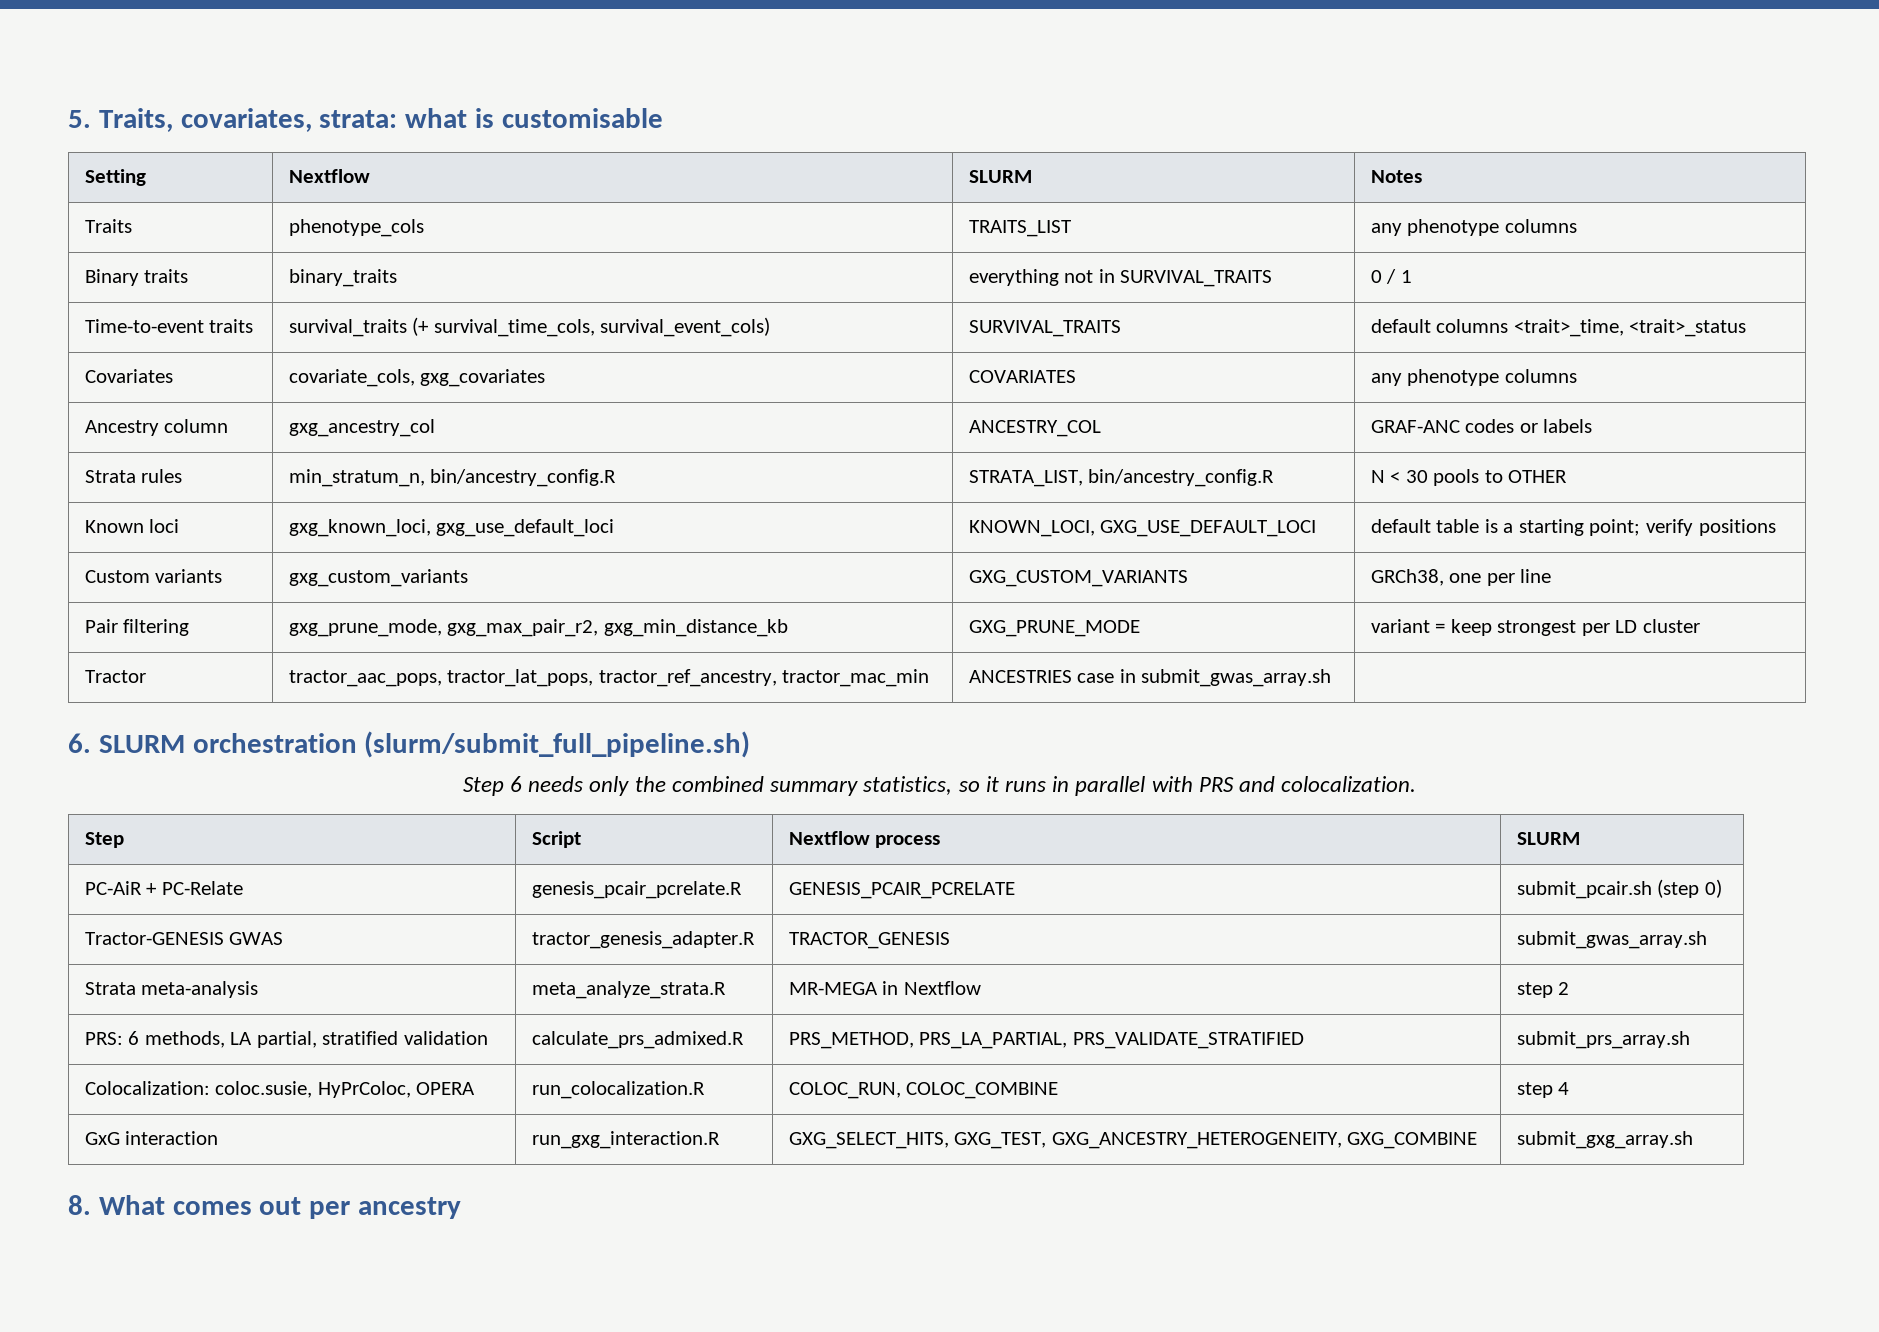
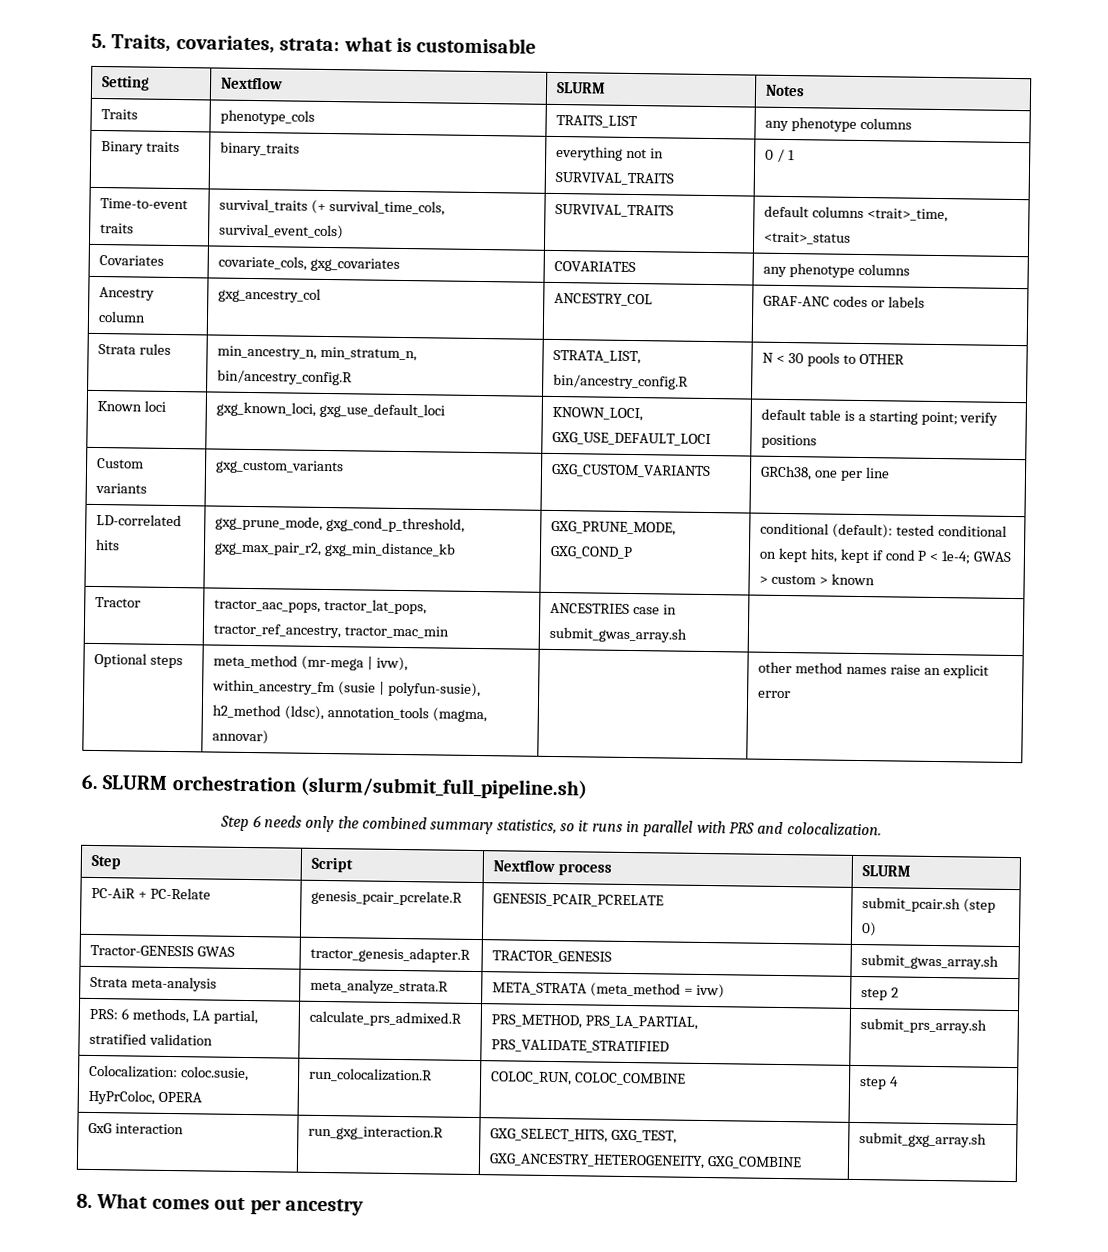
(183, 476) none -> [216,345,317,360] min_ancestry_n,
[84,619,190,636] Pair filtering -> [95,513,182,527] [94,538,120,551] LD-correlated hits
(442, 628) none -> [325,516,465,533] gxg_cond_p_threshold,
[968,620,1140,637] [1370,619,1700,636] GXG_PRUNE_MODE | variant = keep strongest per LD cluster -> [550,520,676,536] [549,545,633,560] [759,522,1007,539] [758,547,1013,565] [758,573,875,586] GXG_PRUNE_MODE, GXG_COND_P | conditional (default): tested conditional on kept hits, kept if cond P < 1e-4; GWAS > custom > known
(1332, 678) none -> [93,652,183,669] [212,654,408,672] [211,679,481,698] [211,704,487,723] [211,729,269,745] [757,661,989,679] [757,690,791,699] // Optional steps | meta_method (mr-mega | ivw), within_ancestry_fm (susie | polyfun-susie), h2_method (ldsc), annotation_tools (magma, annovar) | | other method names raise an explicit error
[788,981,981,995] MR-MEGA in Nextflow -> [491,982,725,999] META_STRATA (meta_method = ivw)

